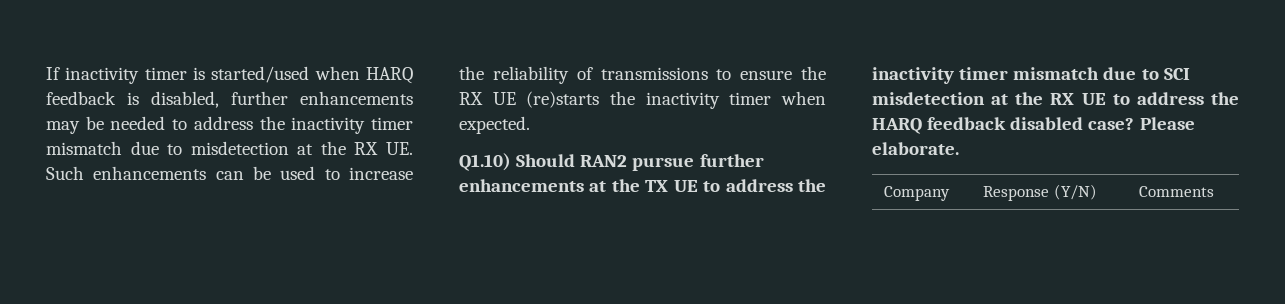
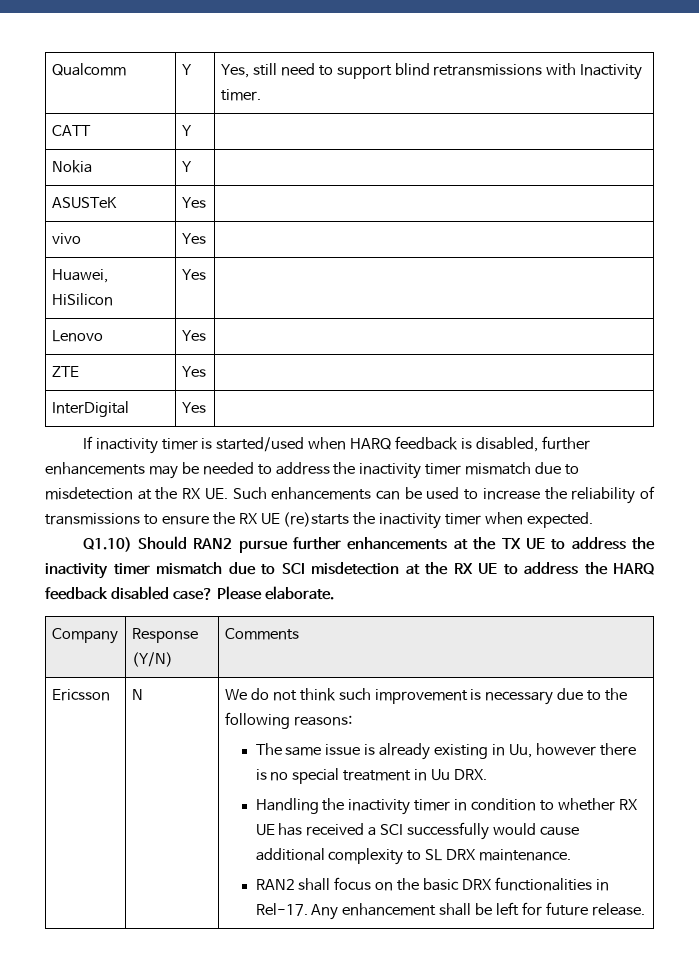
(46, 73) none -> [51,63,126,76] [181,64,192,75] [220,63,643,80] [220,89,261,101] [51,125,91,136] [181,125,192,136] [51,160,92,173] [181,161,192,172] [51,197,117,209] [181,197,206,208] [51,233,81,244] [181,233,206,244] [51,269,108,283] [51,293,113,306] [181,269,206,280] [51,330,103,342] [181,330,206,341] [51,366,79,377] [181,366,206,377] [51,401,129,417] [181,402,206,413] Qualcomm | Y | Yes, still need to support blind retransmissions with Inactivity timer. // CATT | Y | // Nokia | Y | // ASUSTeK | Yes | // vivo | Yes | // Huawei, HiSilicon | Yes | // Lenovo | Yes | // ZTE | Yes | // InterDigital | Yes | //
(1215, 191) none -> [51,689,110,701] [131,689,143,700] [224,688,628,705] [224,712,352,729] [255,743,636,760] [255,768,488,784] [255,798,637,815] [255,822,579,840] [255,848,572,865] [255,877,609,891] [255,902,645,920] // Ericsson | N | We do not think such improvement is necessary due to the following reasons: // The same issue is already existing in Uu, however there is no special treatment in Uu DRX. // Handling the inactivity timer in condition to whether RX UE has received a SCI successfully would cause additional complexity to SL DRX maintenance. // RAN2 shall focus on the basic DRX functionalities in Rel-17. Any enhancement shall be left for future release.

